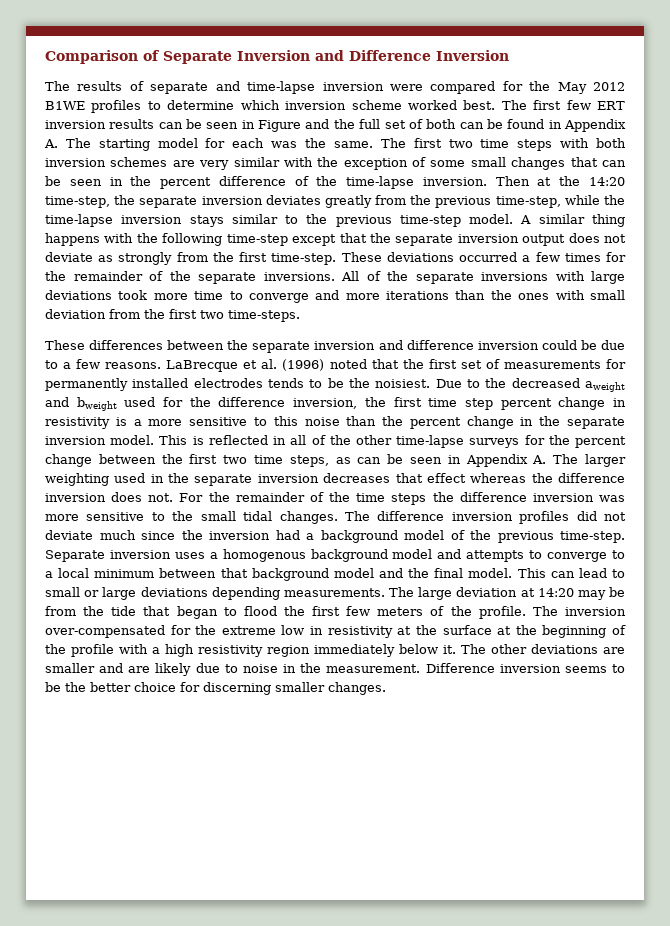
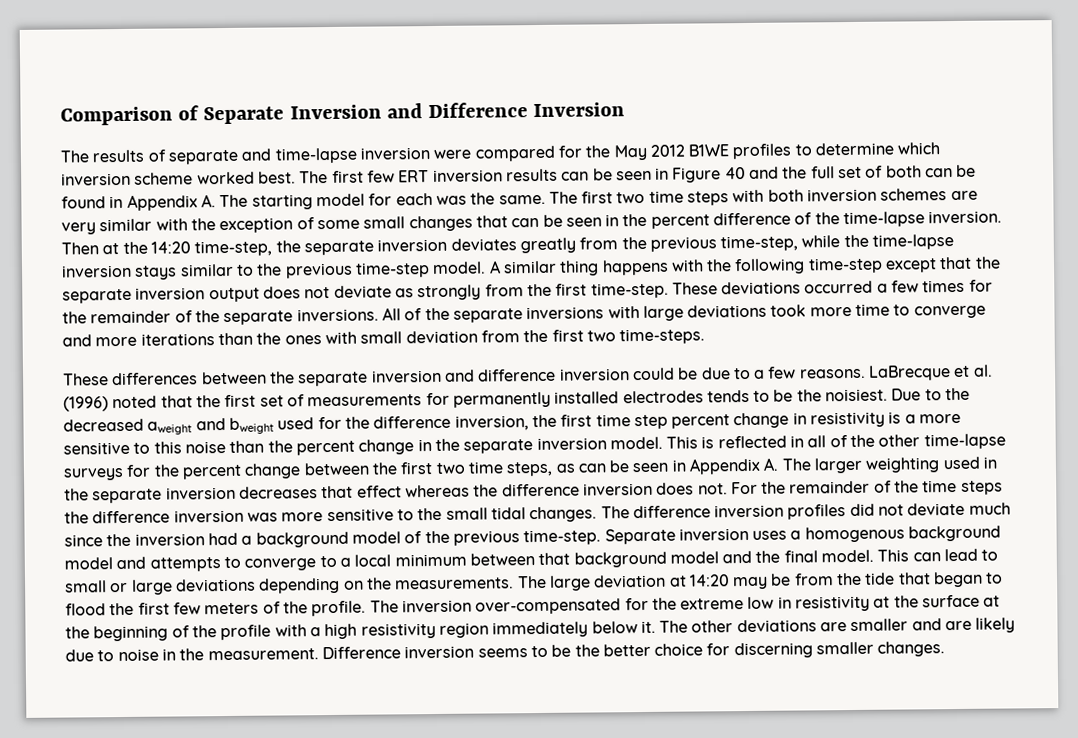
(302, 126) none -> [724,167,746,180] 40
(280, 593) none -> [343,577,392,590] on the

